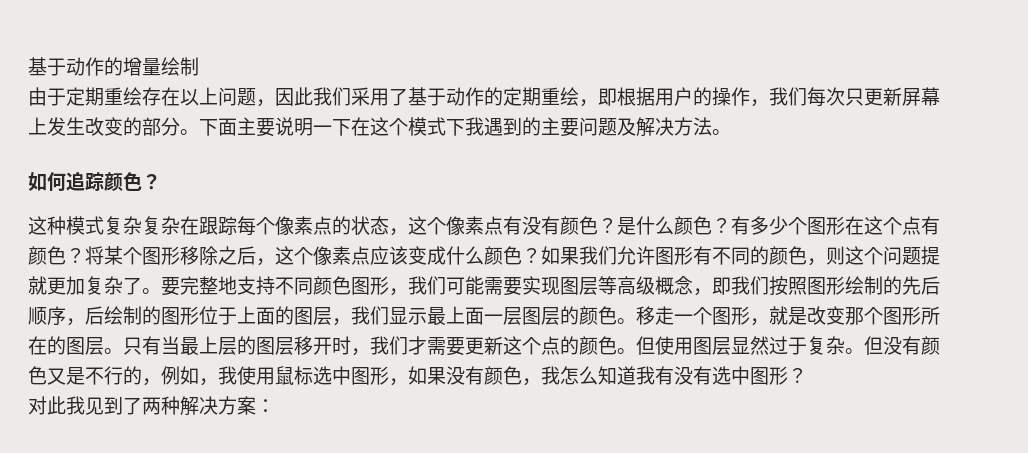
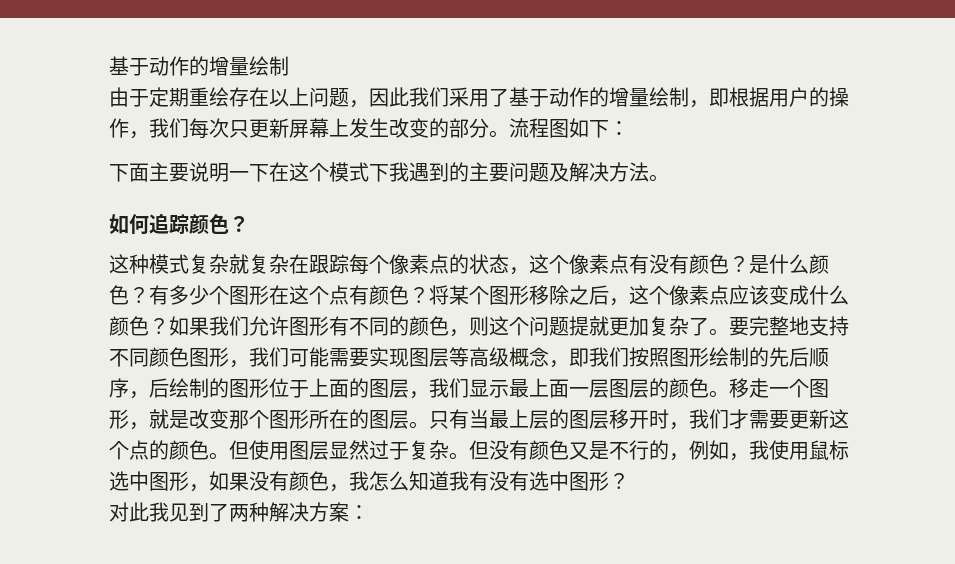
[503,87,579,106] 定期重绘 -> [609,87,689,107] 增量绘制
(199, 132) none -> [509,118,629,138] 流程图如下： //
(142, 225) none -> [229,254,249,274] 就

